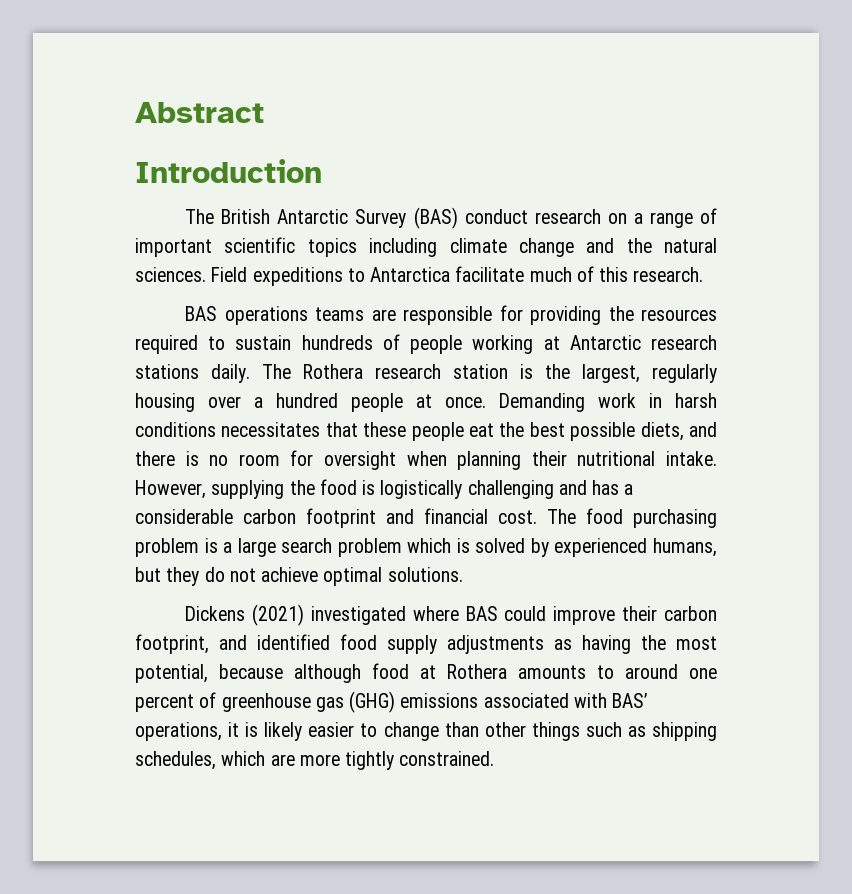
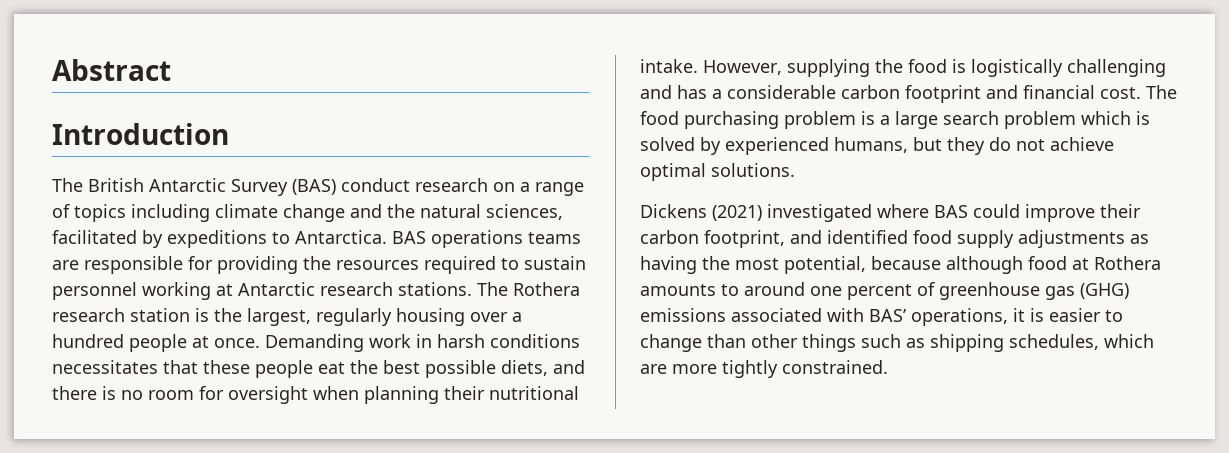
[135,237,296,257] important scientific -> (70, 211) none
[135,266,704,286] sciences. Field expeditions to Antarctica facilitate much of this research. // -> [486,204,563,220] [52,230,387,248] sciences, facilitated by expeditions to Antarctica.
[301,334,463,354] hundreds of people -> [52,282,137,300] personnel
[135,364,250,383] stations daily. -> [398,282,472,296] stations.
[264,722,303,741] likely -> (1044, 315) none

